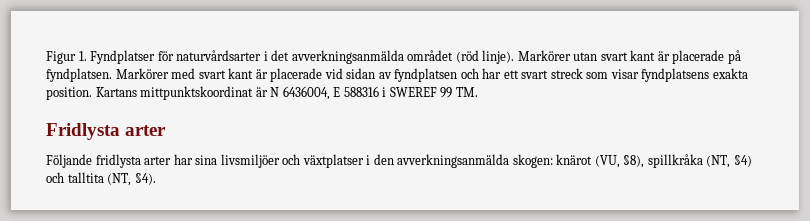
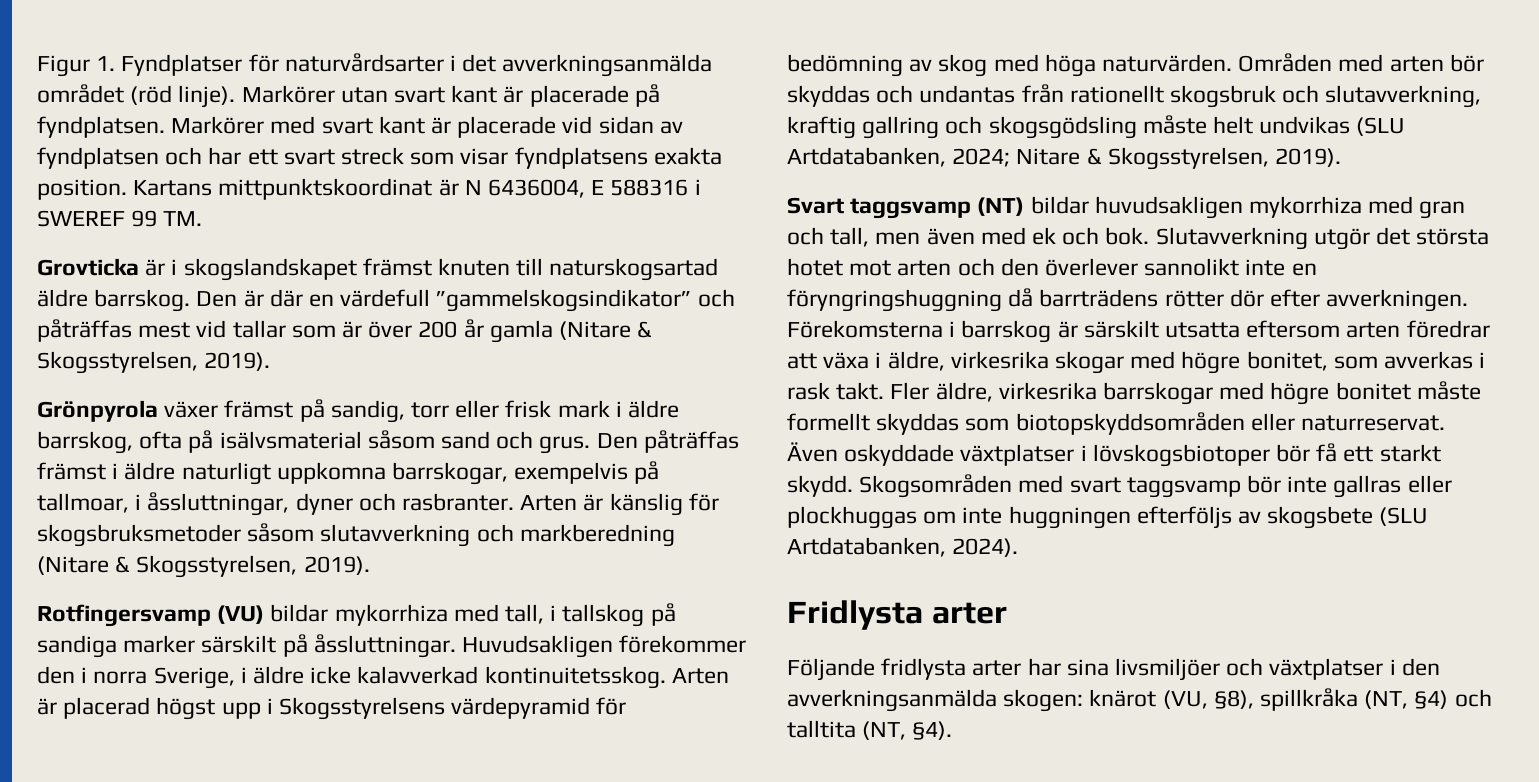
(478, 92) none -> [37,258,719,281] [37,289,735,312] [37,319,653,343] [37,351,271,374] [37,399,680,423] [37,430,739,454] [37,461,660,485] [37,492,719,516] [37,523,675,547] [37,555,370,578] [37,603,676,627] [37,634,747,658] [37,666,729,689] [37,697,627,720] [787,53,1484,77] [787,84,1482,108] [787,115,1406,139] [787,147,1342,170] [787,196,1466,219] [787,227,1490,250] [787,258,1317,276] [787,288,1469,312] [787,320,1490,343] [787,351,1486,374] [787,381,1481,405] [787,412,1446,435] [787,442,1441,467] [787,474,1452,498] [787,506,1429,529] [787,537,1019,557] // Grovticka är i skogslandskapet främst knuten till naturskogsartad äldre barrskog. Den är där en värdefull ”gammelskogsindikator” och påträffas mest vid tallar som är över 200 år gamla (Nitare & Skogsstyrelsen, 2019). // Grönpyrola växer främst på sandig, torr eller frisk mark i äldre barrskog, ofta på isälvsmaterial såsom sand och grus. Den påträffas främst i äldre naturligt uppkomna barrskogar, exempelvis på tallmoar, i åssluttningar, dyner och rasbranter. Arten är känslig för skogsbruksmetoder såsom slutavverkning och markberedning (Nitare & Skogsstyrelsen, 2019). // Rotfingersvamp (VU) bildar mykorrhiza med tall, i tallskog på sandiga marker särskilt på åssluttningar. Huvudsakligen förekommer den i norra Sverige, i äldre icke kalavverkad kontinuitetsskog. Arten är placerad högst upp i Skogsstyrelsens värdepyramid för bedömning av skog med höga naturvärden. Områden med arten bör skyddas och undantas från rationellt skogsbruk och slutavverkning, kraftig gallring och skogsgödsling måste helt undvikas (SLU Artdatabanken, 2024; Nitare & Skogsstyrelsen, 2019). // Svart taggsvamp (NT) bildar huvudsakligen mykorrhiza med gran och tall, men även med ek och bok. Slutavverkning utgör det största hotet mot arten och den överlever sannolikt inte en föryngringshuggning då barrträdens rötter dör efter avverkningen. Förekomsterna i barrskog är särskilt utsatta eftersom arten föredrar att växa i äldre, virkesrika skogar med högre bonitet, som avverkas i rask takt. Fler äldre, virkesrika barrskogar med högre bonitet måste formellt skyddas som biotopskyddsområden eller naturreservat. Även oskyddade växtplatser i lövskogsbiotoper bör få ett starkt skydd. Skogsområden med svart taggsvamp bör inte gallras eller plockhuggas om inte huggningen efterföljs av skogsbete (SLU Artdatabanken, 2024).

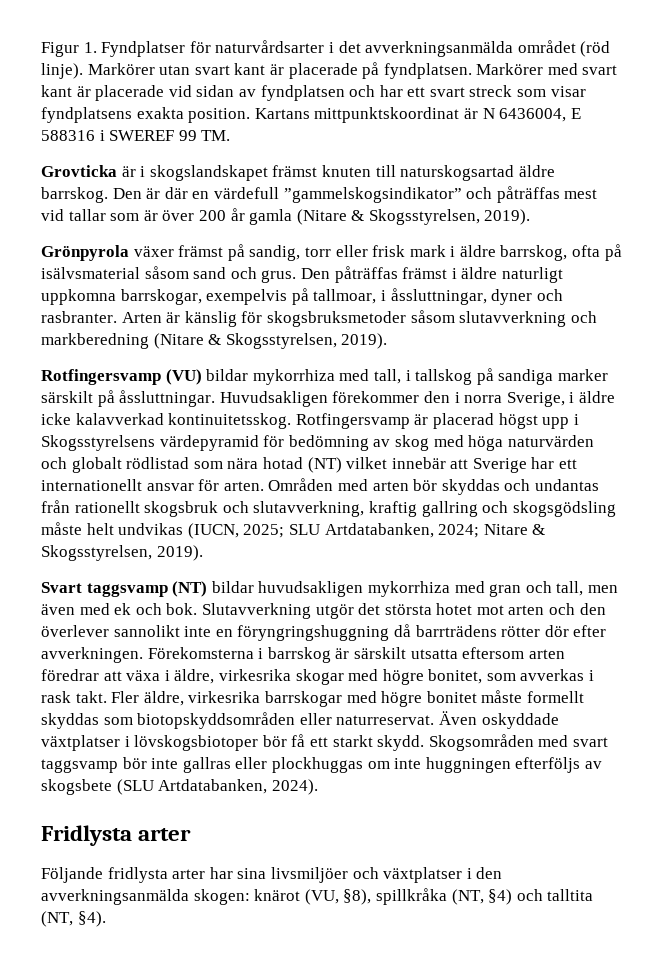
[671,668,729,684] Arten -> [295,413,410,429] Rotfingersvamp
[1102,54,1233,72] naturvärden. -> [507,435,594,447] [41,457,578,473] [41,479,264,491] naturvärden och globalt rödlistad som nära hotad (NT) vilket innebär att Sverige har ett internationellt ansvar för arten.
[1356,117,1406,136] (SLU -> [187,523,320,539] (IUCN, 2025; SLU

